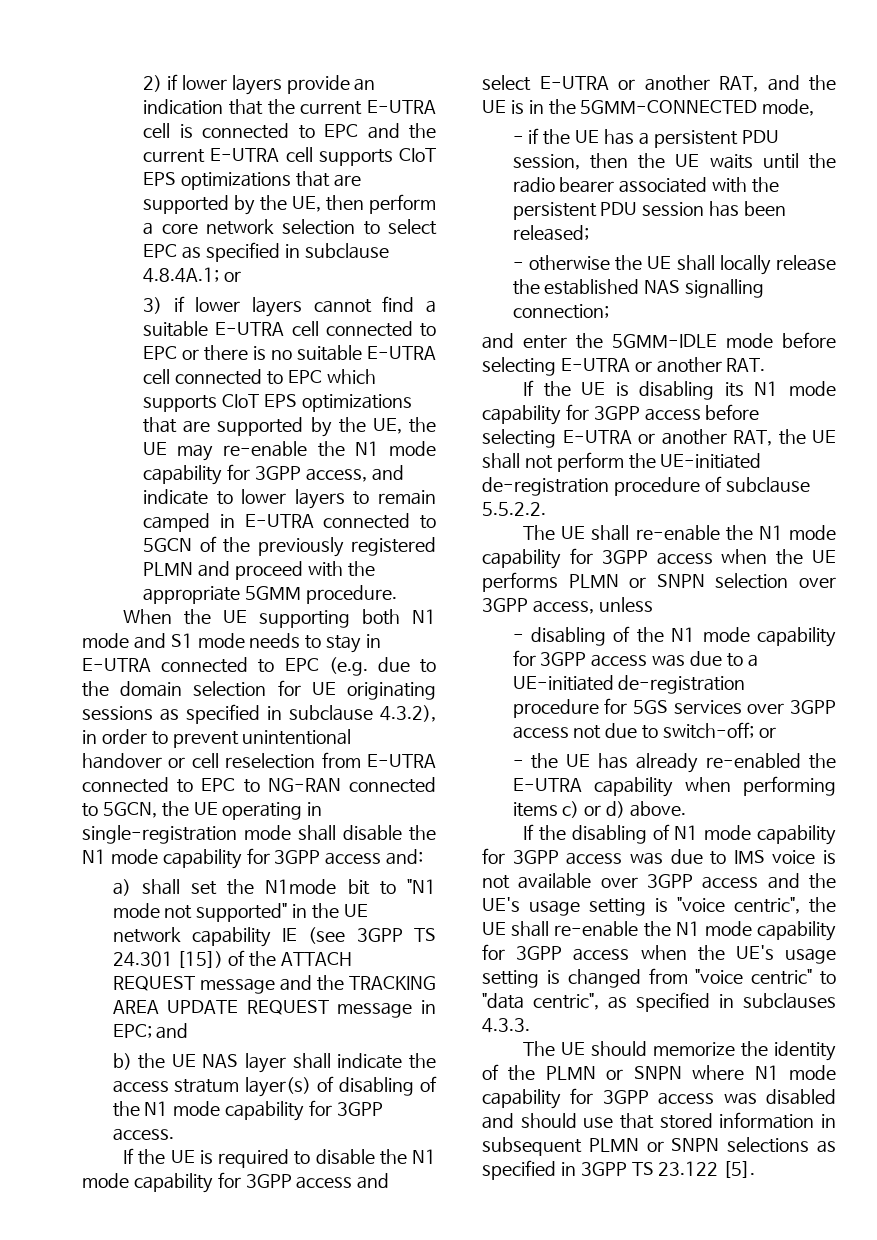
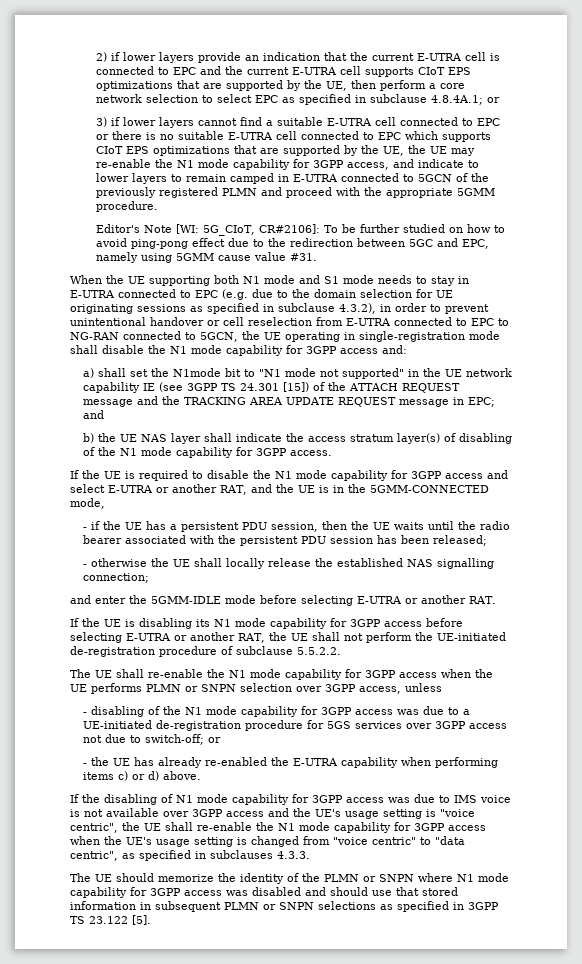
(397, 594) none -> [95,224,505,236] [95,238,489,249] [95,252,317,263] // Editor's Note [WI: 5G_CIoT, CR#2106]: To be further studied on how to avoid ping-pong effect due to the redirection between 5GC and EPC, namely using 5GMM cause value #31.

